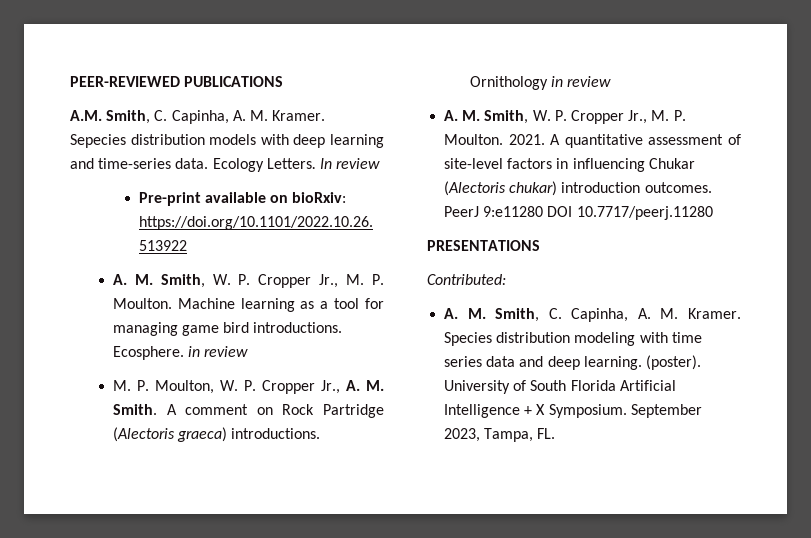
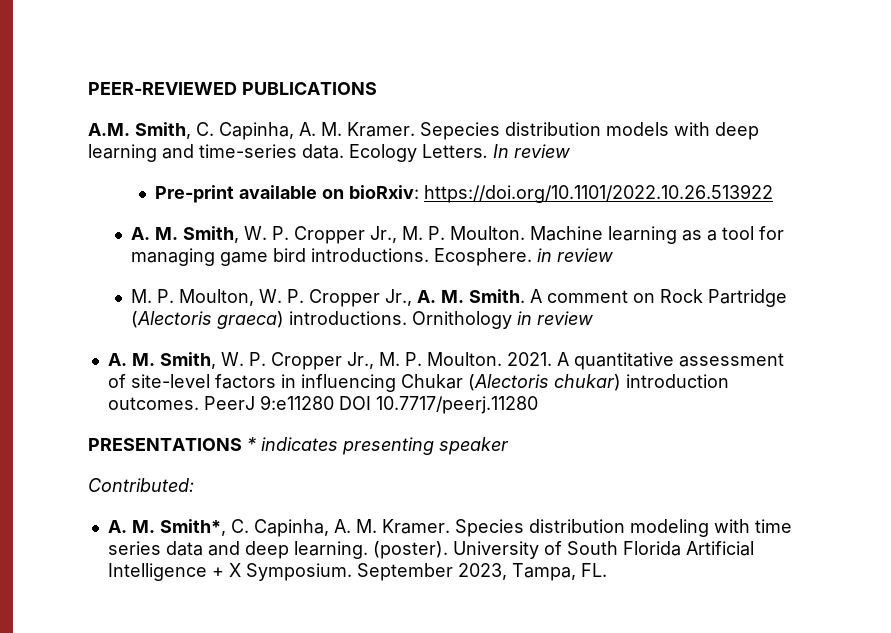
(540, 245) none -> [247,437,509,455] * indicates presenting speaker
[495,308,540,322] Smith, -> [159,519,226,536] Smith*,

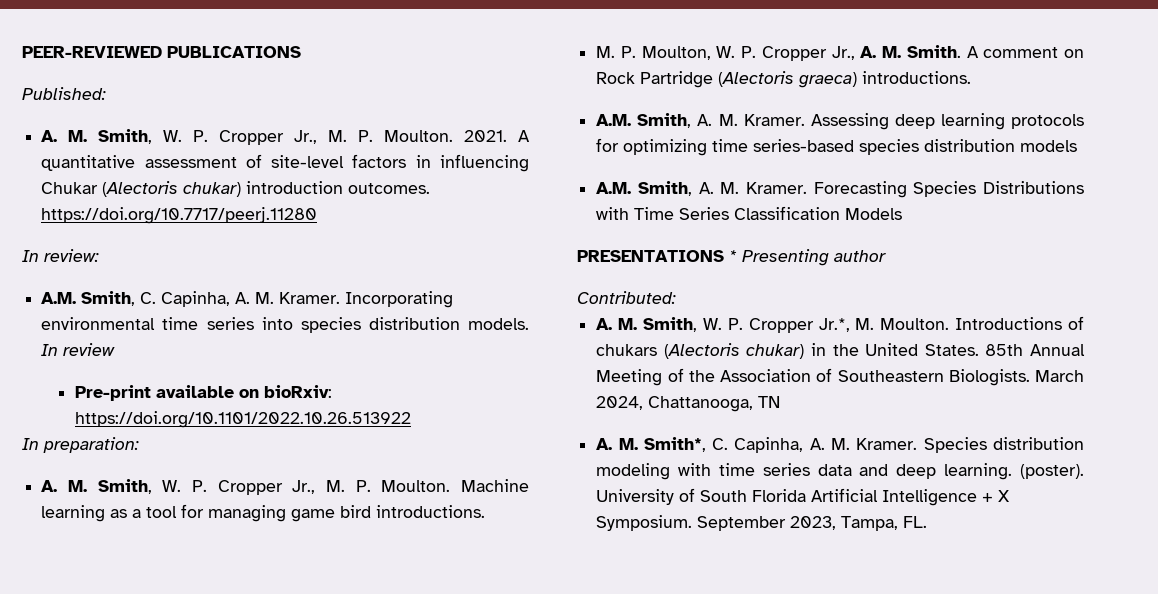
[88,122,759,140] [88,144,570,162] [155,184,774,203] [131,226,785,244] [131,248,614,266] [131,289,788,307] [131,311,594,329] A.M. Smith, C. Capinha, A. M. Kramer. Sepecies distribution models with deep learning and time-series data. Ecology Letters. In review // Pre-print available on bioRxiv: https://doi.org/10.1101/2022.10.26.513922 // A. M. Smith, W. P. Cropper Jr., M. P. Moulton. Machine learning as a tool for managing game bird introductions. Ecosphere. in review // M. P. Moulton, W. P. Cropper Jr., A. M. Smith. A comment on Rock Partridge (Alectoris graeca) introductions. Ornithology in review -> [22,87,106,100] Published:
[203,395,538,414] [88,437,509,455] [88,478,194,492] PeerJ 9:e11280 DOI 10.7717/peerj.11280 // PRESENTATIONS * indicates presenting speaker // Contributed: -> [41,207,318,224] [22,249,99,262] [41,291,454,308] [41,317,529,333] [41,343,116,356] [74,385,332,401] [74,411,411,428] [22,437,139,453] [41,479,529,495] [41,504,486,522] [596,45,1084,61] [596,71,972,88] [596,113,1084,130] [596,138,1078,156] [596,181,1084,198] [596,206,903,220] [577,249,886,266] [577,291,676,304] [596,316,1084,333] [596,343,1085,359] [596,368,1084,386] [596,396,781,412] https://doi.org/10.7717/peerj.11280 // In review: // A.M. Smith, C. Capinha, A. M. Kramer. Incorporating environmental time series into species distribution models. In review // Pre-print available on bioRxiv: https://doi.org/10.1101/2022.10.26.513922 // In preparation: // A. M. Smith, W. P. Cropper Jr., M. P. Moulton. Machine learning as a tool for managing game bird introductions. // M. P. Moulton, W. P. Cropper Jr., A. M. Smith. A comment on Rock Partridge (Alectoris graeca) introductions. // A.M. Smith, A. M. Kramer. Assessing deep learning protocols for optimizing time series-based species distribution models // A.M. Smith, A. M. Kramer. Forecasting Species Distributions with Time Series Classification Models // PRESENTATIONS * Presenting author // Contributed: // A. M. Smith, W. P. Cropper Jr.*, M. Moulton. Introductions of chukars (Alectoris chukar) in the United States. 85th Annual Meeting of the Association of Southeastern Biologists. March 2024, Chattanooga, TN

